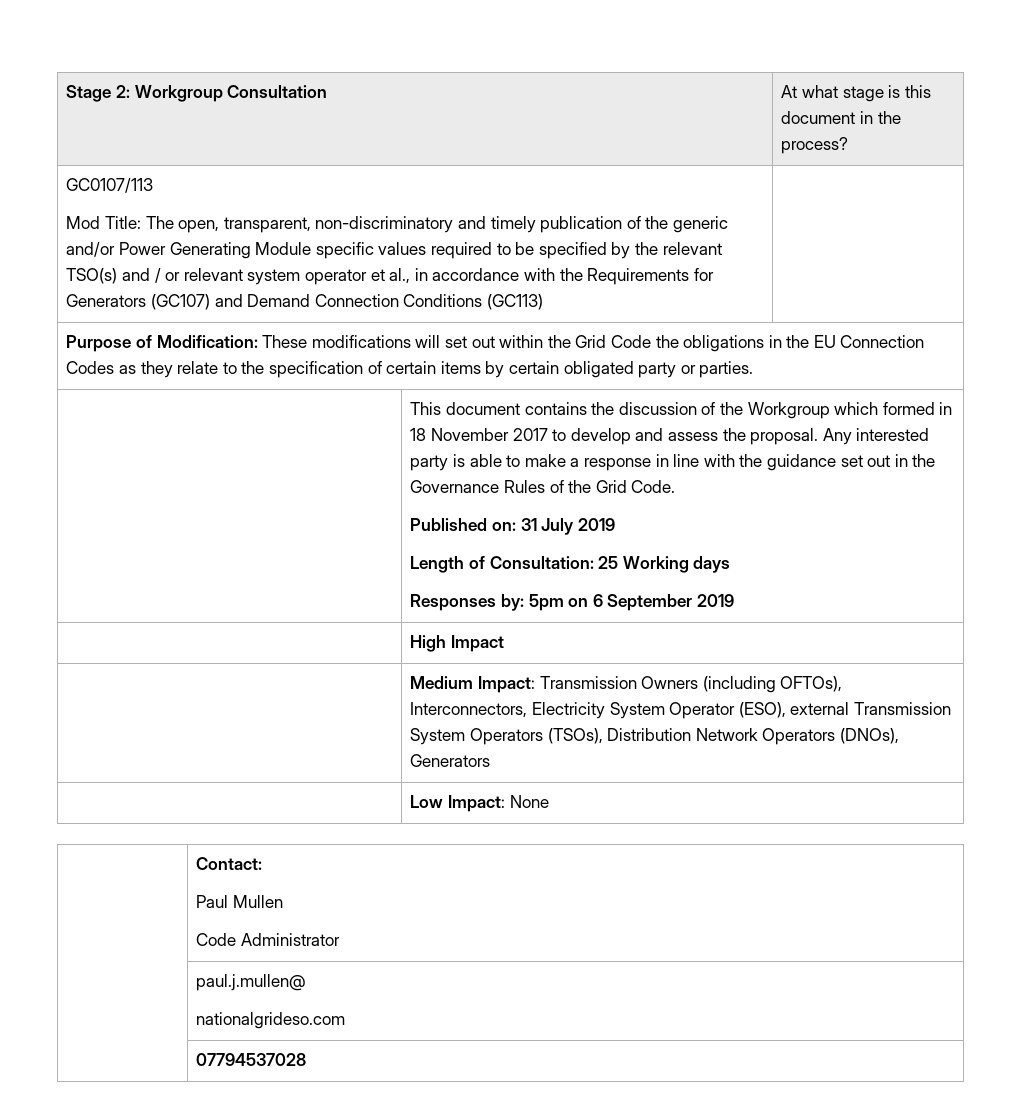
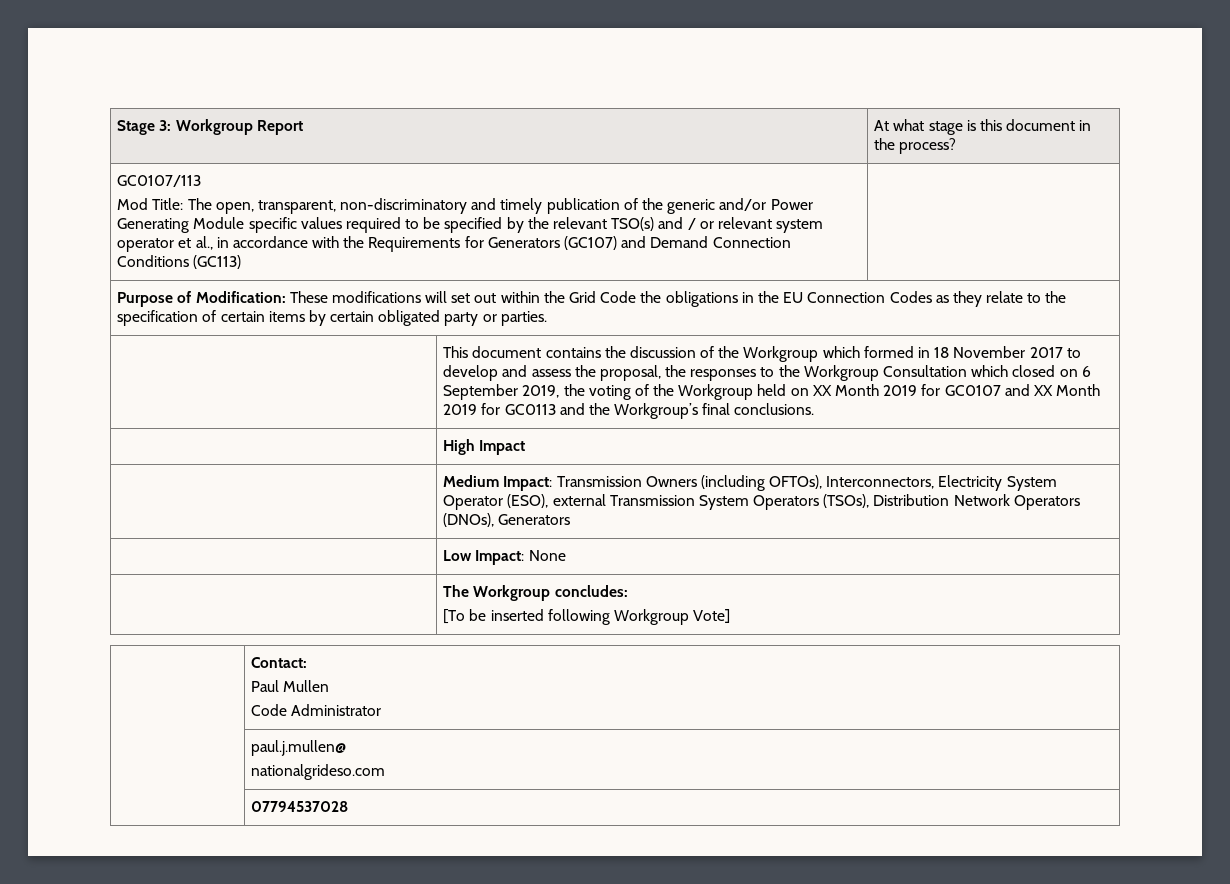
[116,85,328,102] 2: Workgroup Consultation -> [159,119,303,135] 3: Workgroup Report
[750,428,930,445] [410,454,936,471] [410,480,676,493] [410,518,615,535] [410,556,731,573] [410,594,734,611] proposal. Any interested party is able to make a response in line with the guidance set out in the Governance Rules of the Grid Code. // Published on: 31 July 2019 // Length of Consultation: 25 Working days // Responses by: 5pm on 6 September 2019 -> [599,365,1091,381] [443,384,1101,400] [443,403,815,419] proposal, the responses to the Workgroup Consultation which closed on 6 September 2019, the voting of the Workgroup held on XX Month 2019 for GC0107 and XX Month 2019 for GC0113 and the Workgroup’s final conclusions.
(549, 801) none -> [443,585,628,601] [443,609,731,625] // | The Workgroup concludes: // [To be inserted following Workgroup Vote]

